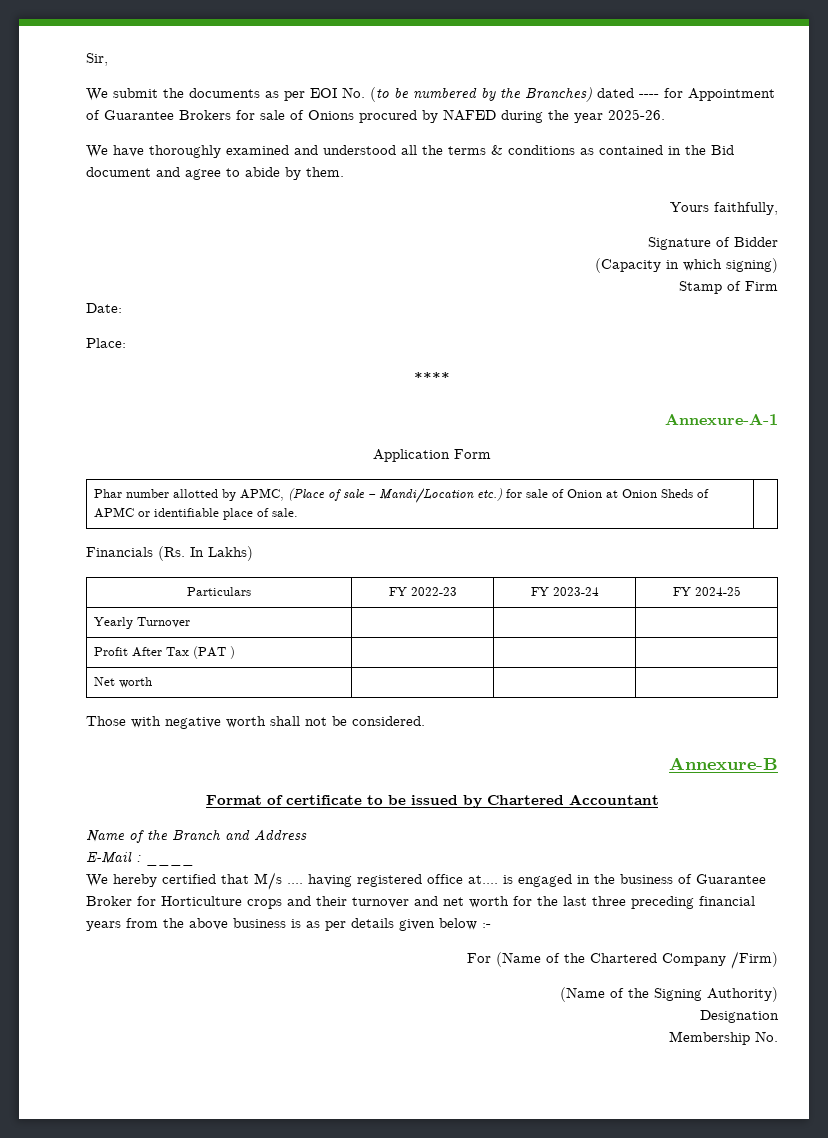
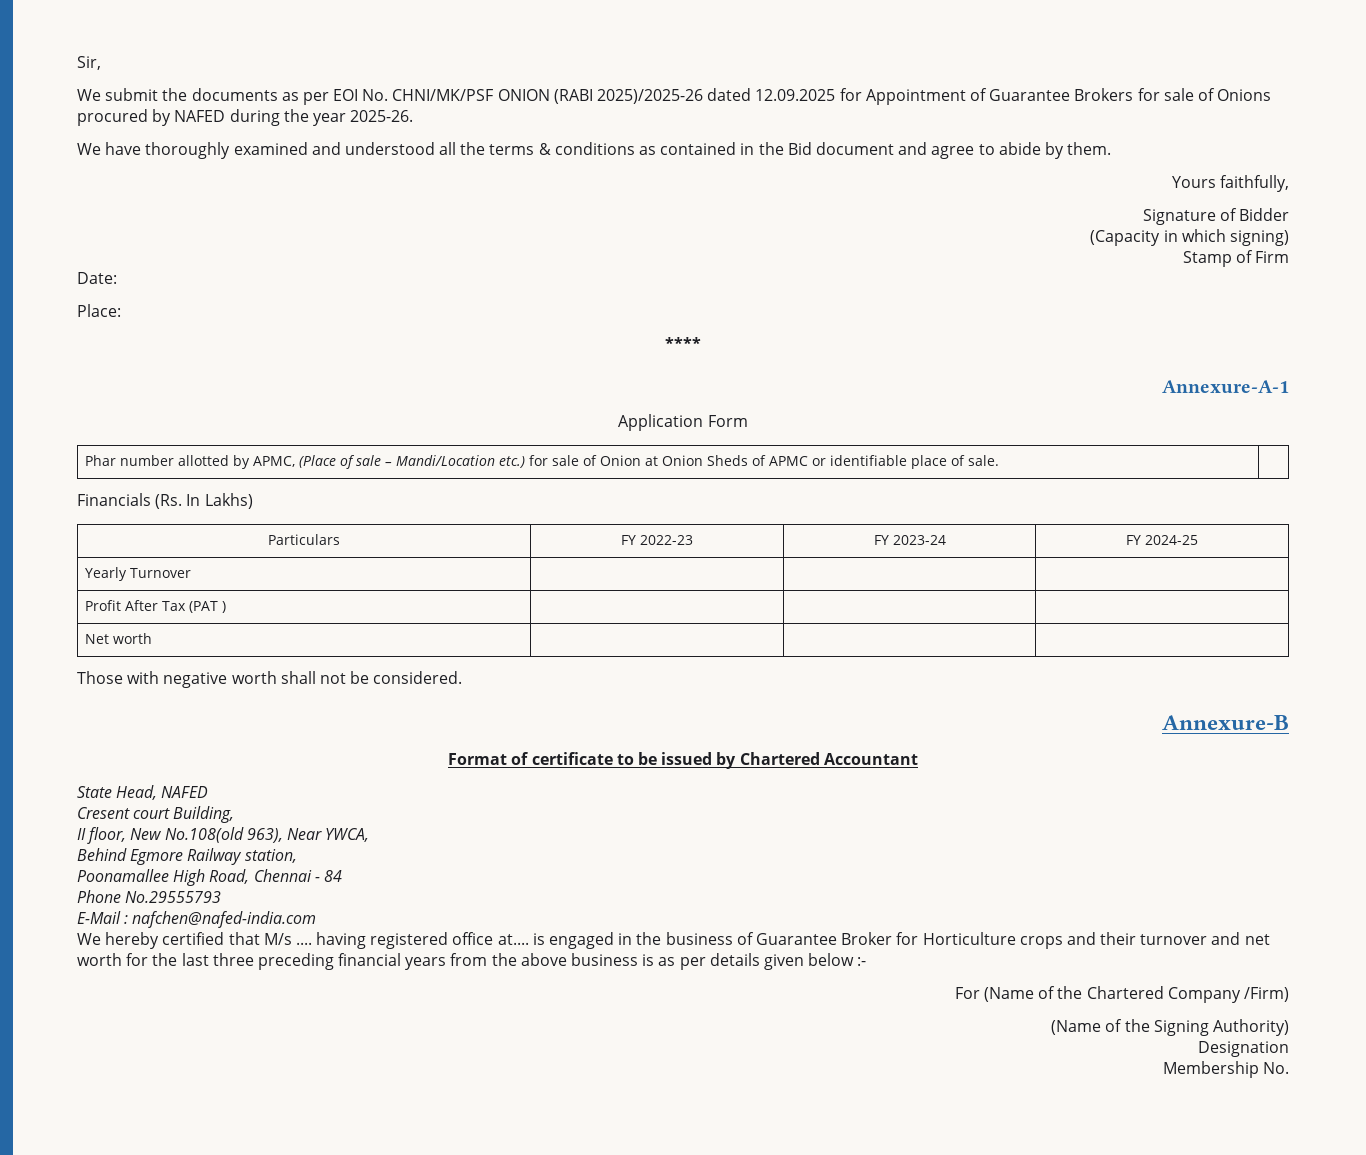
[370,87,659,102] (to be numbered by the Branches) dated ---- -> [392,88,836,104] CHNI/MK/PSF ONION (RABI 2025)/2025-26 dated 12.09.2025
[86,829,307,843] Name of the Branch and Address -> [77,785,209,800] [77,806,235,823] [77,827,370,844] [77,848,297,865] [77,869,342,886] [77,890,222,903] State Head, NAFED // Cresent court Building, // II floor, New No.108(old 963), Near YWCA, // Behind Egmore Railway station, // Poonamallee High Road, Chennai - 84 // Phone No.29555793
[146,862,194,866] ____ -> [132,911,317,928] nafchen@nafed-india.com

